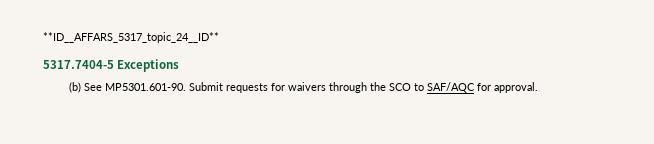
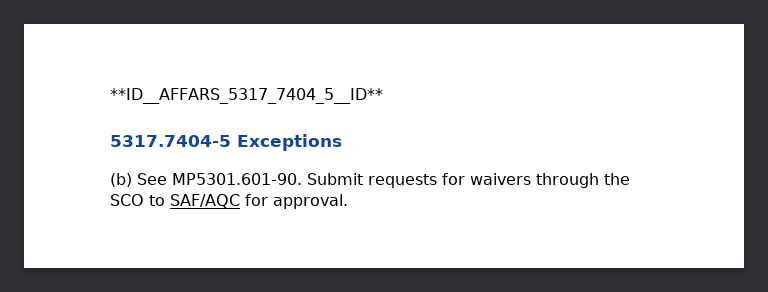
[43,32,219,43] **ID__AFFARS_5317_topic_24__ID** -> [110,88,383,104] **ID__AFFARS_5317_7404_5__ID**

